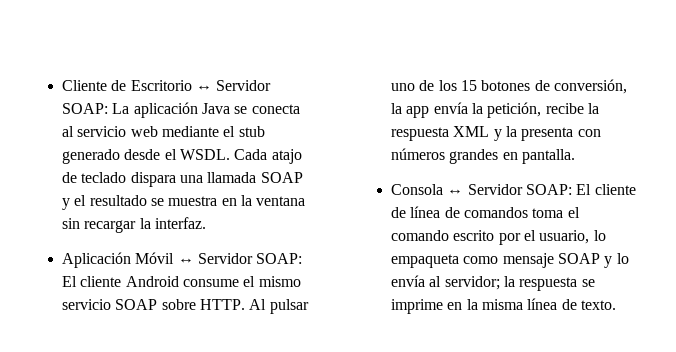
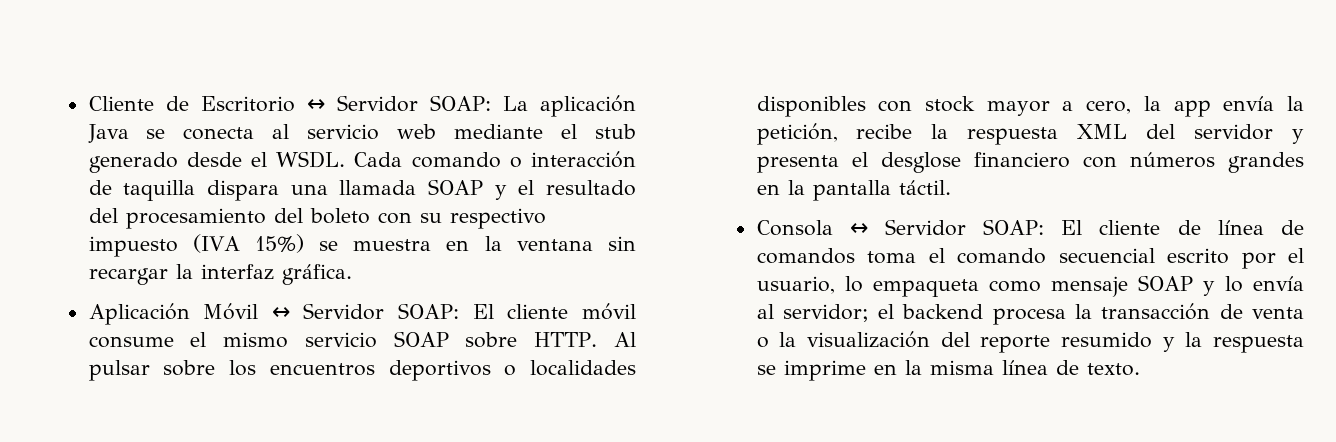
[271,149,302,164] [62,172,127,183] atajo de teclado -> [411,151,636,168] [88,180,196,201] comando o interacción de taquilla
(147, 200) none -> [88,208,546,229] [88,234,304,257] del procesamiento del boleto con su respectivo impuesto (IVA 15%)
[155,217,207,229] interfaz. -> [200,264,352,285] interfaz gráfica.
[125,276,179,287] Android -> [582,303,636,320] móvil
[391,79,628,94] uno de los 15 botones de conversión, -> [163,360,636,381] [756,96,1132,117] sobre los encuentros deportivos o localidades disponibles con stock mayor a cero,
[493,126,574,141] y la presenta -> [1146,124,1304,144] [756,152,1070,173] del servidor y presenta el desglose financiero
[522,149,576,164] pantalla. -> [787,180,951,201] la pantalla táctil.
(450, 235) none -> [1058,248,1155,263] secuencial
(500, 283) none -> [878,303,1304,325] [756,331,1175,353] el backend procesa la transacción de venta o la visualización del reporte resumido y

